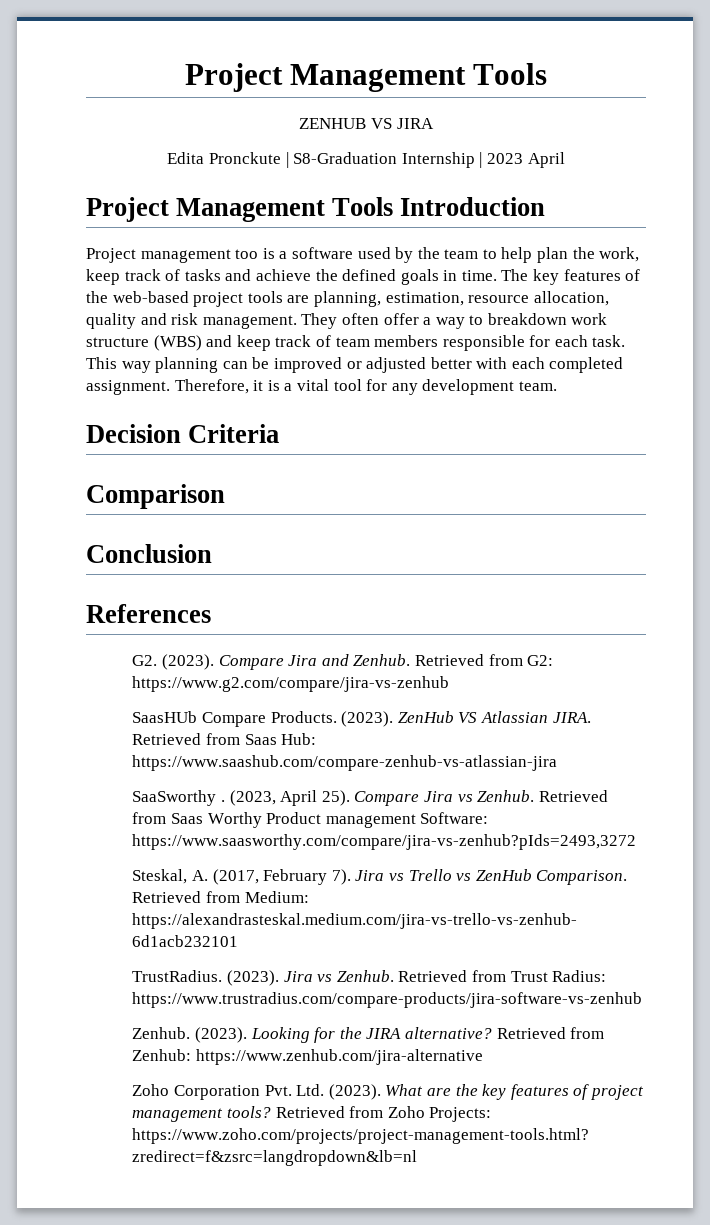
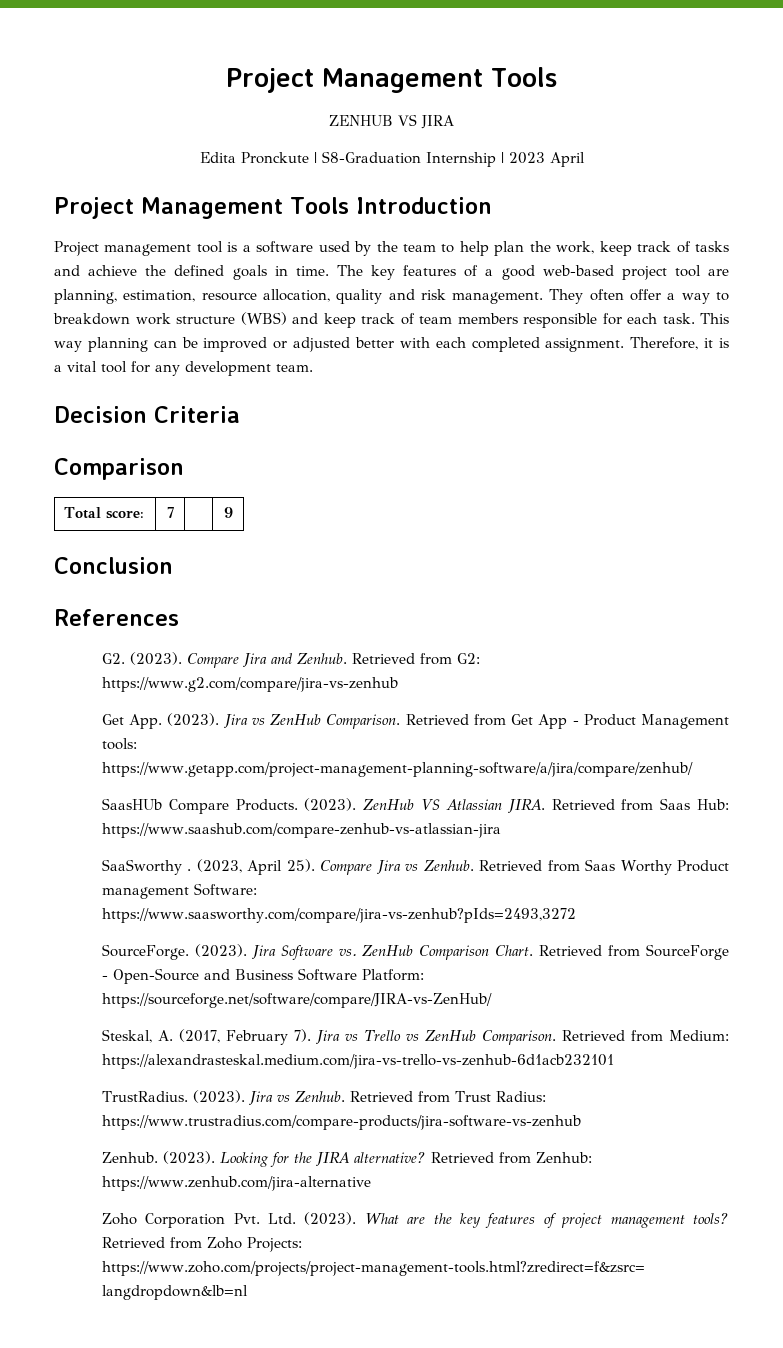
[235,249,259,259] too -> [196,241,223,253] tool
[86,291,108,303] the -> [485,265,535,280] a good
[247,291,283,303] tools -> [674,265,701,277] tool
(225, 496) none -> [64,507,145,519] [166,507,174,518] [223,507,233,518] // Total score: | 7 | | 9
(450, 684) none -> [101,713,730,729] [101,738,137,750] [101,762,693,777] // Get App. (2023). Jira vs ZenHub Comparison. Retrieved from Get App - Product Management tools: https://www.getapp.com/project-management-planning-software/a/jira/compare/zenhub/
(637, 842) none -> [101,944,729,960] [101,968,424,984] [101,993,492,1008] // SourceForge. (2023). Jira Software vs. ZenHub Comparison Chart. Retrieved from SourceForge - Open-Source and Business Software Platform: https://sourceforge.net/software/compare/JIRA-vs-ZenHub/

